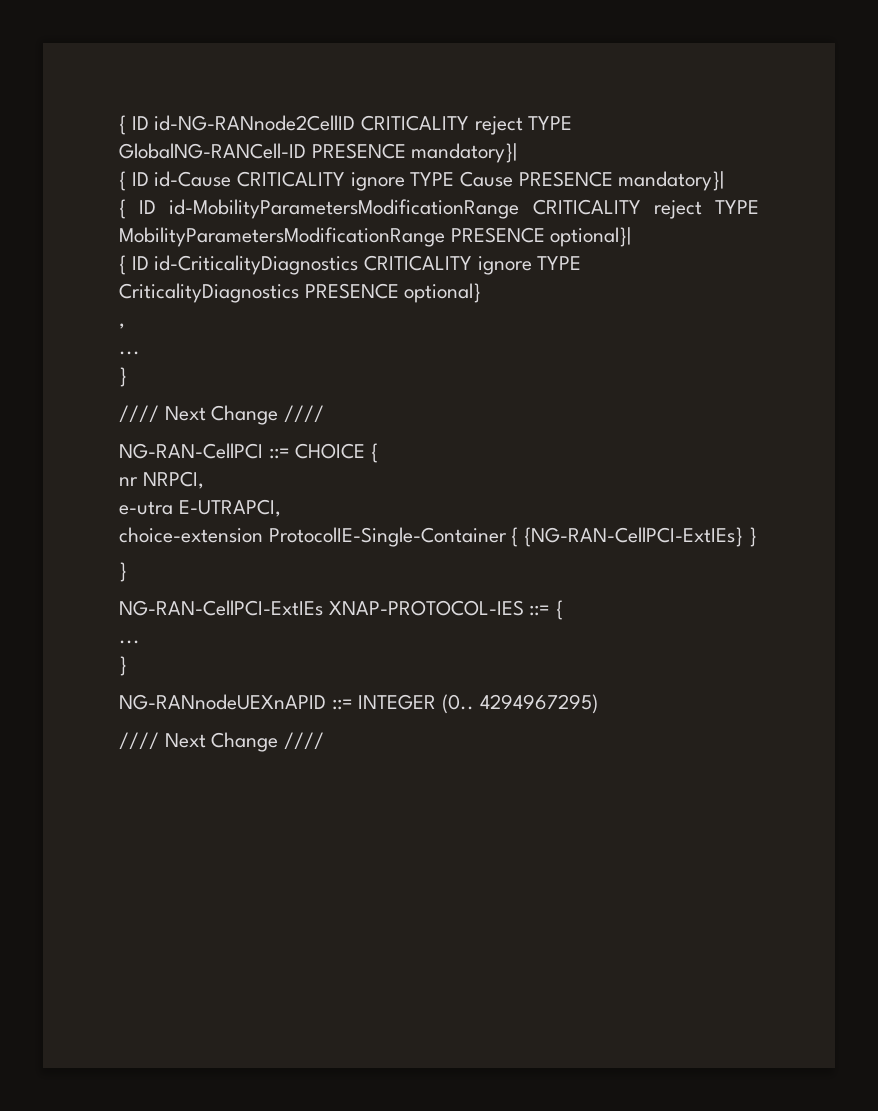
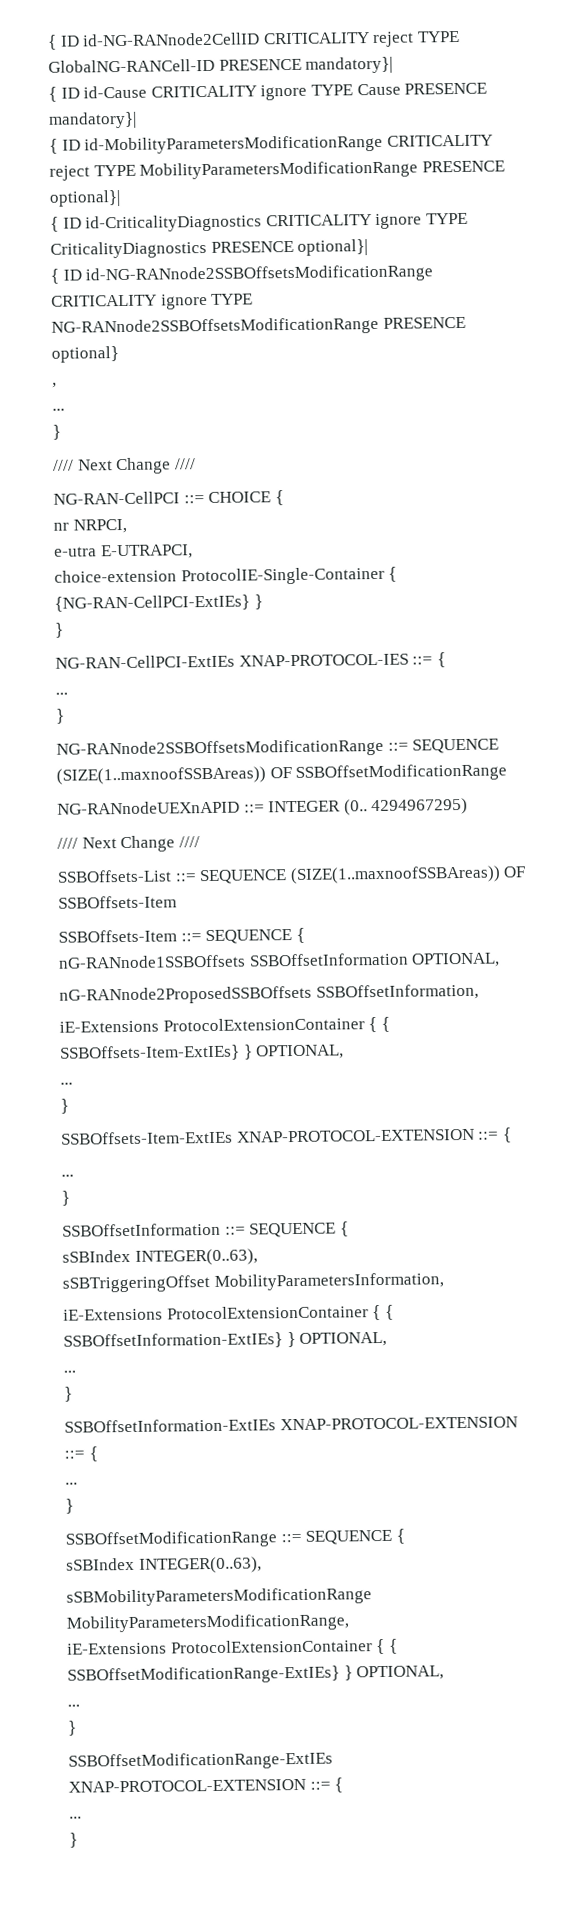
(399, 291) none -> [297,239,369,256] [50,264,434,285] [51,293,254,310] [51,316,466,337] optional}| // { ID id-NG-RANnode2SSBOffsetsModificationRange CRITICALITY ignore TYPE NG-RANnode2SSBOffsetsModificationRange PRESENCE
(127, 666) none -> [56,738,500,759] [56,763,508,785] // NG-RANnode2SSBOffsetsModificationRange ::= SEQUENCE (SIZE(1..maxnoofSSBAreas)) OF SSBOffsetModificationRange
(325, 741) none -> [57,865,527,885] [58,895,177,909] [58,927,305,945] [58,952,501,969] [59,983,479,1005] [59,1016,390,1033] [60,1044,345,1062] [60,1082,73,1085] [60,1098,69,1114] [61,1127,512,1145] [61,1174,74,1177] [61,1190,70,1206] [62,1221,349,1238] [62,1248,258,1266] [62,1272,444,1293] [63,1304,394,1321] [63,1331,388,1350] [63,1370,76,1373] [64,1386,73,1402] [64,1416,518,1433] [64,1446,98,1462] [65,1482,78,1485] [65,1498,74,1514] [65,1528,405,1549] [66,1556,262,1574] [66,1587,372,1607] [66,1613,349,1633] [67,1638,398,1655] [67,1665,445,1685] [67,1704,80,1707] [68,1720,77,1736] [68,1751,333,1771] [68,1777,344,1793] [69,1816,82,1819] [69,1832,78,1848] // SSBOffsets-List ::= SEQUENCE (SIZE(1..maxnoofSSBAreas)) OF SSBOffsets-Item // SSBOffsets-Item ::= SEQUENCE { // nG-RANnode1SSBOffsets SSBOffsetInformation OPTIONAL, // nG-RANnode2ProposedSSBOffsets SSBOffsetInformation, // iE-Extensions ProtocolExtensionContainer { { SSBOffsets-Item-ExtIEs} } OPTIONAL, // ... // } // SSBOffsets-Item-ExtIEs XNAP-PROTOCOL-EXTENSION ::= { // ... // } // SSBOffsetInformation ::= SEQUENCE { // sSBIndex INTEGER(0..63), // sSBTriggeringOffset MobilityParametersInformation, // iE-Extensions ProtocolExtensionContainer { { SSBOffsetInformation-ExtIEs} } OPTIONAL, // ... // } // SSBOffsetInformation-ExtIEs XNAP-PROTOCOL-EXTENSION ::= { // ... // } // SSBOffsetModificationRange ::= SEQUENCE { // sSBIndex INTEGER(0..63), // sSBMobilityParametersModificationRange MobilityParametersModificationRange, // iE-Extensions ProtocolExtensionContainer { { SSBOffsetModificationRange-ExtIEs} } OPTIONAL, // ... // } // SSBOffsetModificationRange-ExtIEs XNAP-PROTOCOL-EXTENSION ::= { // ... // }

